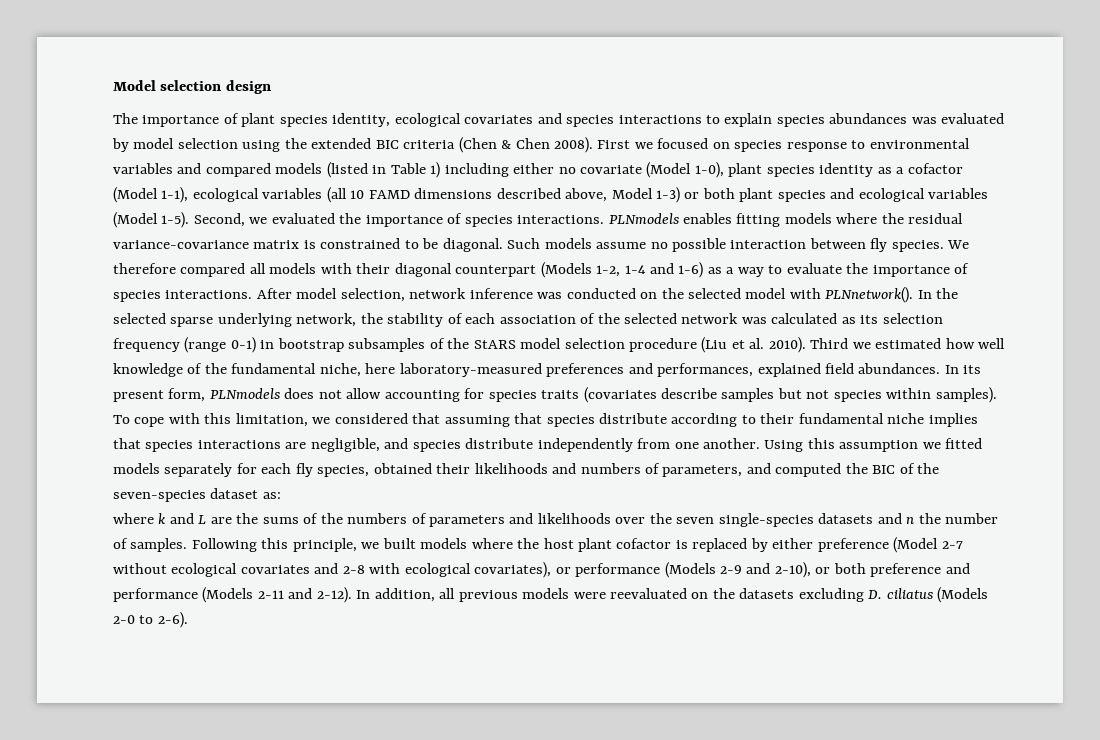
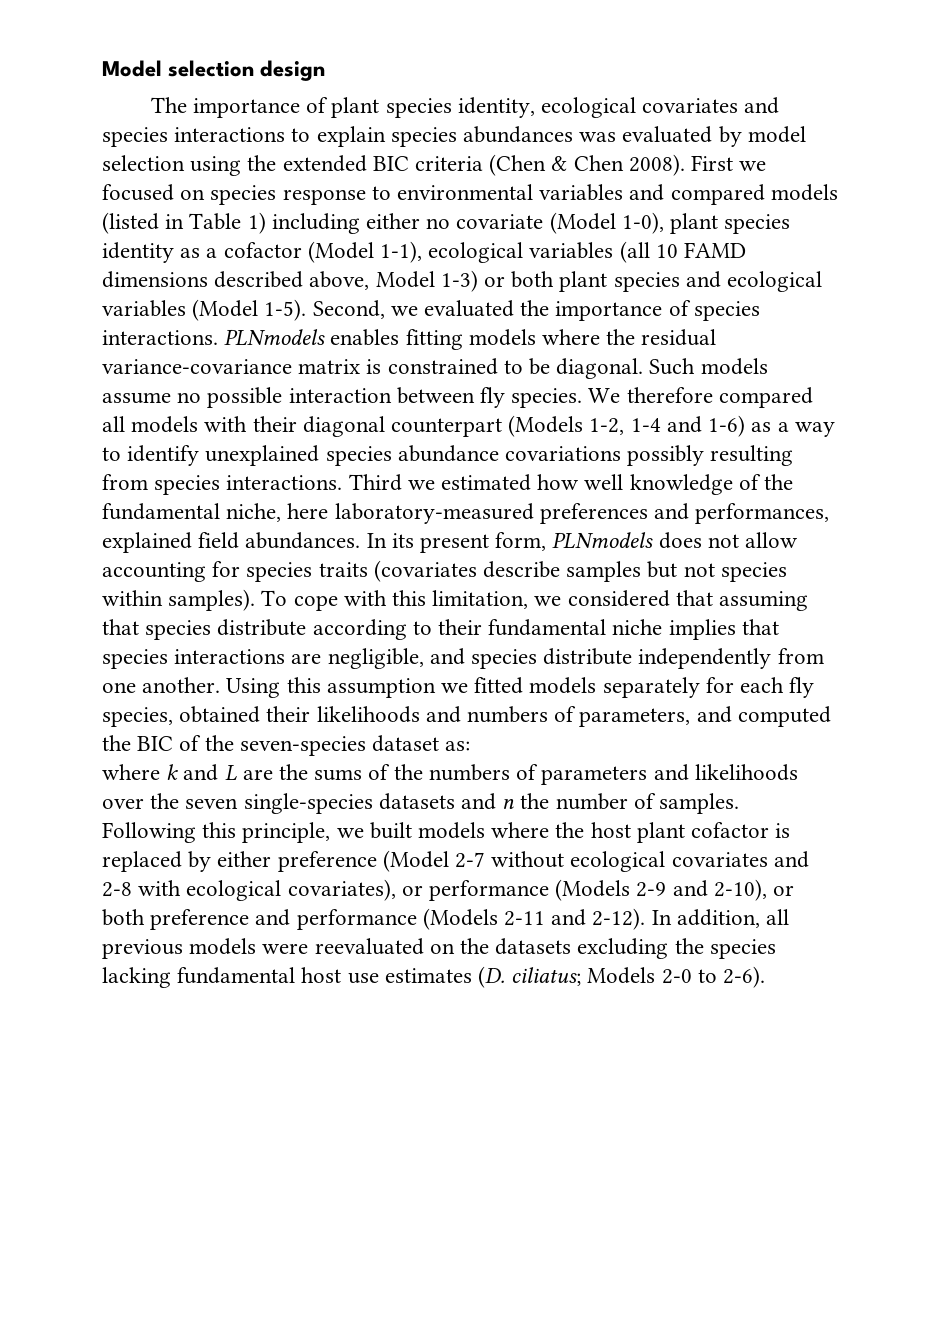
[786,263,970,277] [113,287,959,303] [113,313,943,327] [113,337,806,353] evaluate the importance of species interactions. After model selection, network inference was conducted on the selected model with PLNnetwork(). In the selected sparse underlying network, the stability of each association of the selected network was calculated as its selection frequency (range 0-1) in bootstrap subsamples of the StARS model selection procedure (Liu et al. 2010). -> [127,445,794,466] [102,474,343,495] identify unexplained species abundance covariations possibly resulting from species interactions.
[868,587,989,603] D. ciliatus (Models -> [674,938,776,959] [102,966,656,988] the species lacking fundamental host use estimates (D. ciliatus; Models

